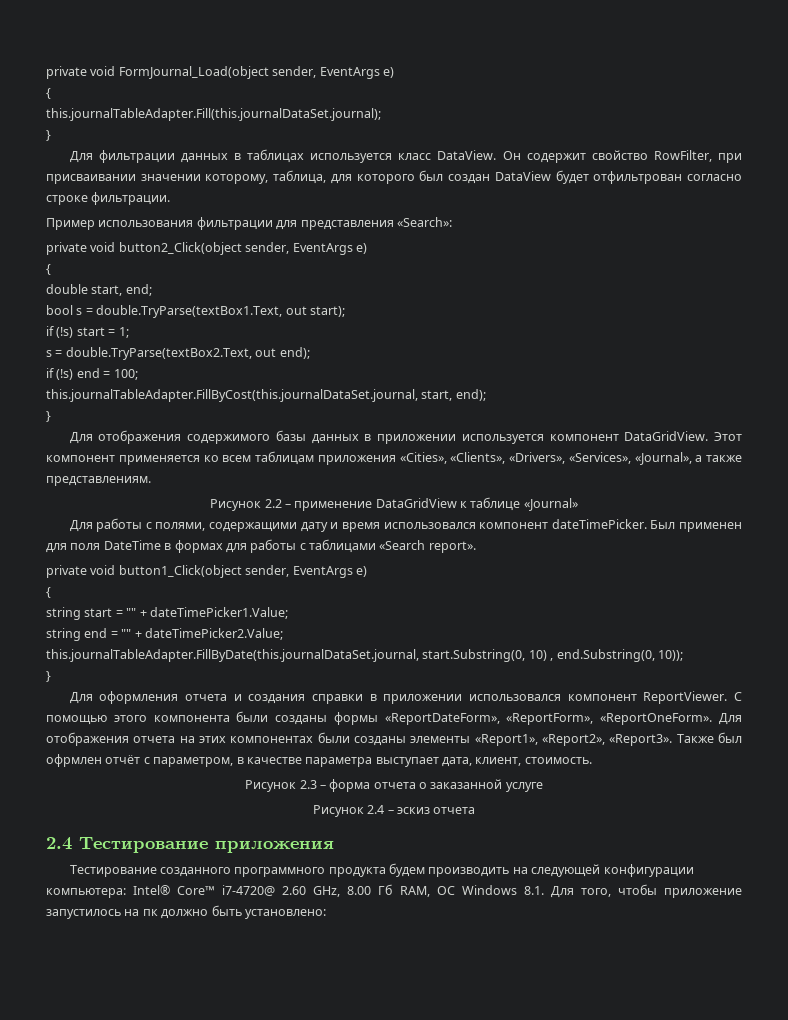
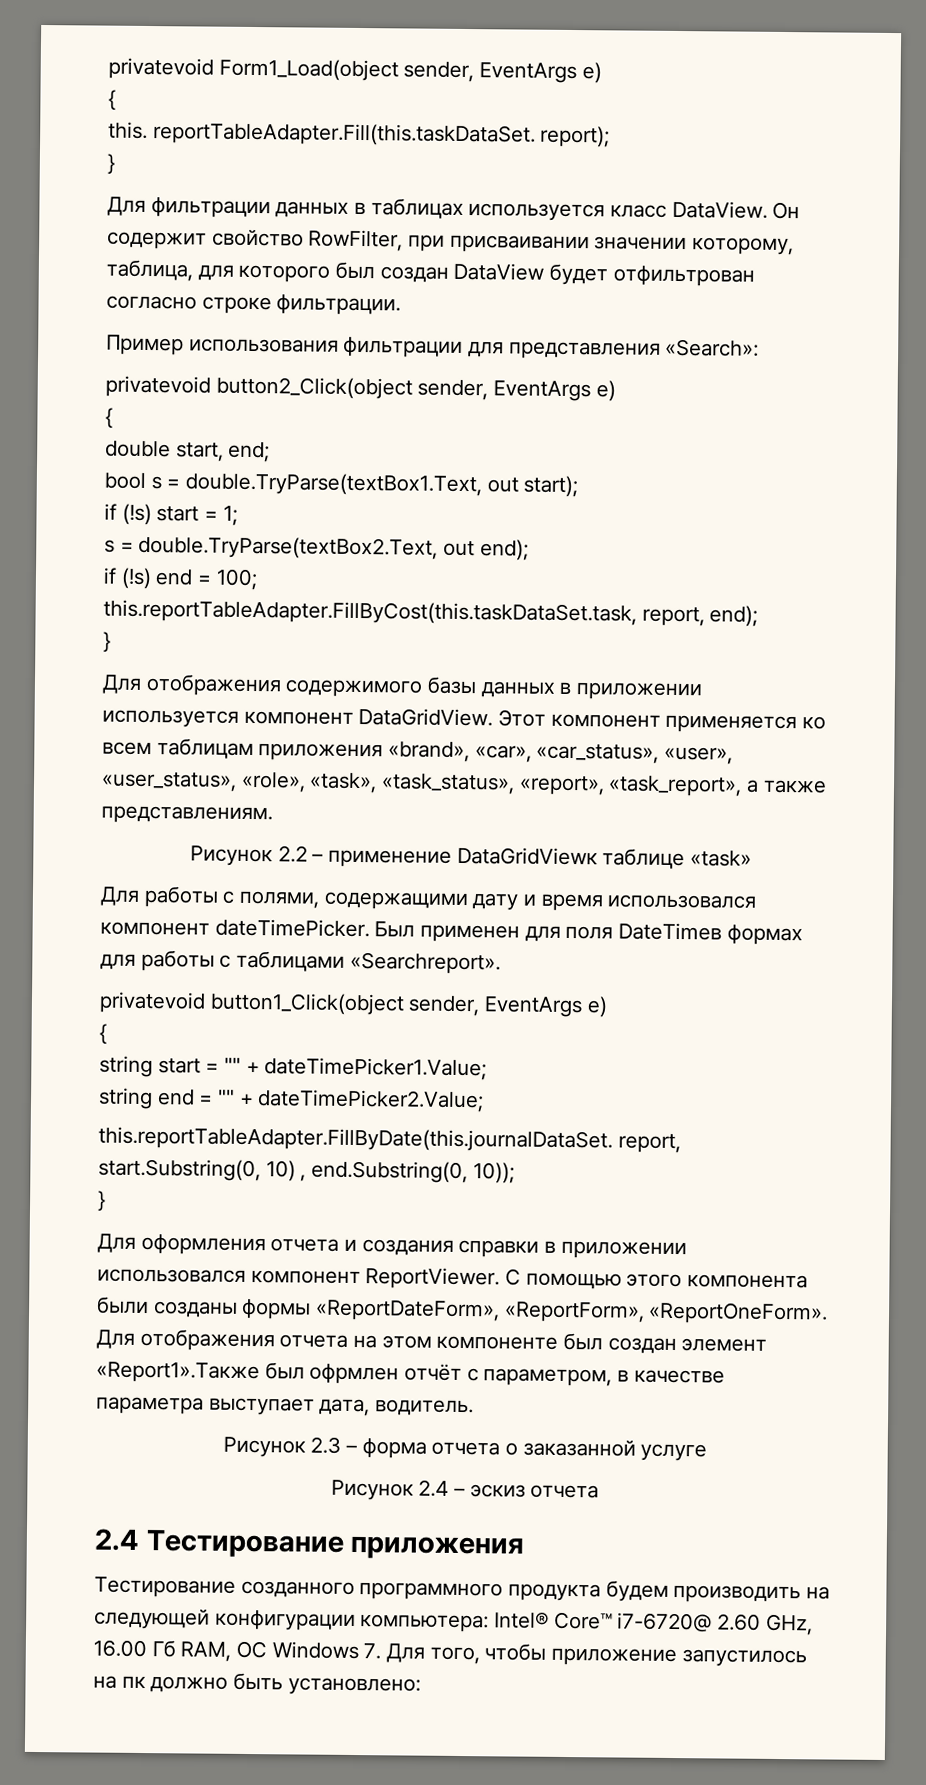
[46,66,394,79] [46,88,51,99] [46,108,381,121] private void FormJournal_Load(object sender, EventArgs e) // { // this.journalTableAdapter.Fill(this.journalDataSet.journal); -> [108,57,602,84] [108,89,116,111] [108,121,611,148] privatevoid Form1_Load(object sender, EventArgs e) // { // this. reportTableAdapter.Fill(this.taskDataSet. report);
[46,242,116,255] private void -> [105,375,211,398] privatevoid
[46,389,453,402] this.journalTableAdapter.FillByCost(this.journalDataSet.journal, start, -> [103,599,705,627] this.reportTableAdapter.FillByCost(this.taskDataSet.task, report,
[399,452,692,465] «Cities», «Clients», «Drivers», «Services», «Journal», -> [388,741,734,765] [101,771,743,797] «brand», «car», «car_status», «user», «user_status», «role», «task», «task_status», «report», «task_report»,
[375,497,578,511] DataGridView к таблице «Journal» -> [456,846,753,870] DataGridViewк таблице «task»
[103,540,172,550] DateTime в -> [618,922,723,941] DateTimeв
[379,540,476,553] [46,565,116,578] «Search report». // private void -> [349,951,501,975] [99,991,206,1014] «Searchreport». // privatevoid
[46,649,419,662] this.journalTableAdapter.FillByDate(this.journalDataSet.journal, -> [98,1126,681,1154] this.reportTableAdapter.FillByDate(this.journalDataSet. report,
[199,732,714,746] этих компонентах были созданы элементы «Report1», «Report2», «Report3». Также -> [381,1332,768,1355] [96,1361,260,1384] этом компоненте был создан элемент «Report1».Также
[475,757,592,766] клиент, стоимость. -> [375,1399,475,1417] водитель.
[222,885,276,896] i7-4720@ -> [617,1612,713,1633] i7-6720@
[347,886,372,895] 8.00 -> [93,1639,147,1658] 16.00
[523,886,544,895] 8.1. -> [363,1643,382,1660] 7.

